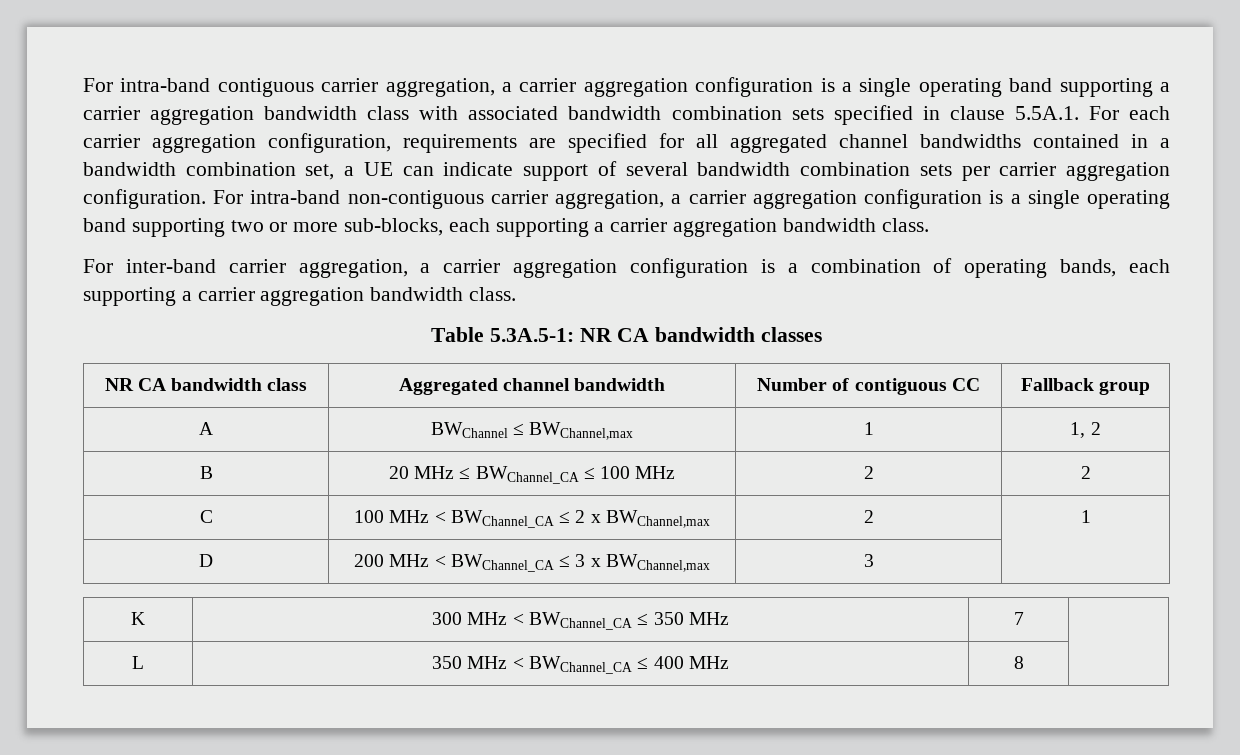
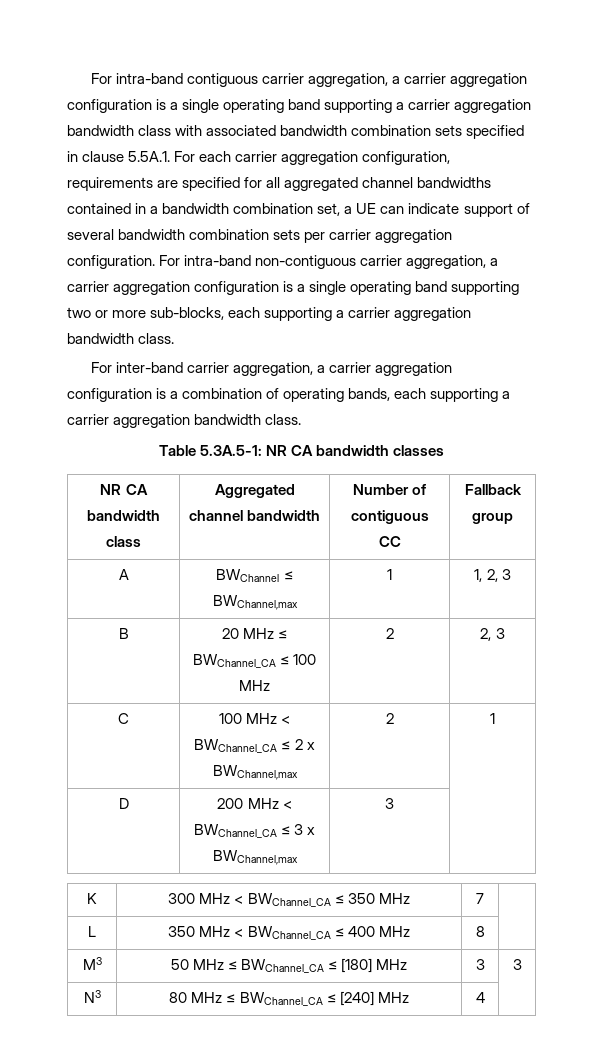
[1090,422,1101,435] 2 -> [486,569,511,582] 2, 3
[1080,466,1091,479] 2 -> [480,628,505,641] 2, 3
(1024, 662) none -> [82,957,102,970] [170,958,408,973] [475,959,485,970] [512,959,522,970] [83,990,101,1003] [169,991,409,1006] [475,992,485,1003] // M3 | 50 MHz ≤ BWChannel_CA ≤ [180] MHz | 3 | 3 // N3 | 80 MHz ≤ BWChannel_CA ≤ [240] MHz | 4 |

